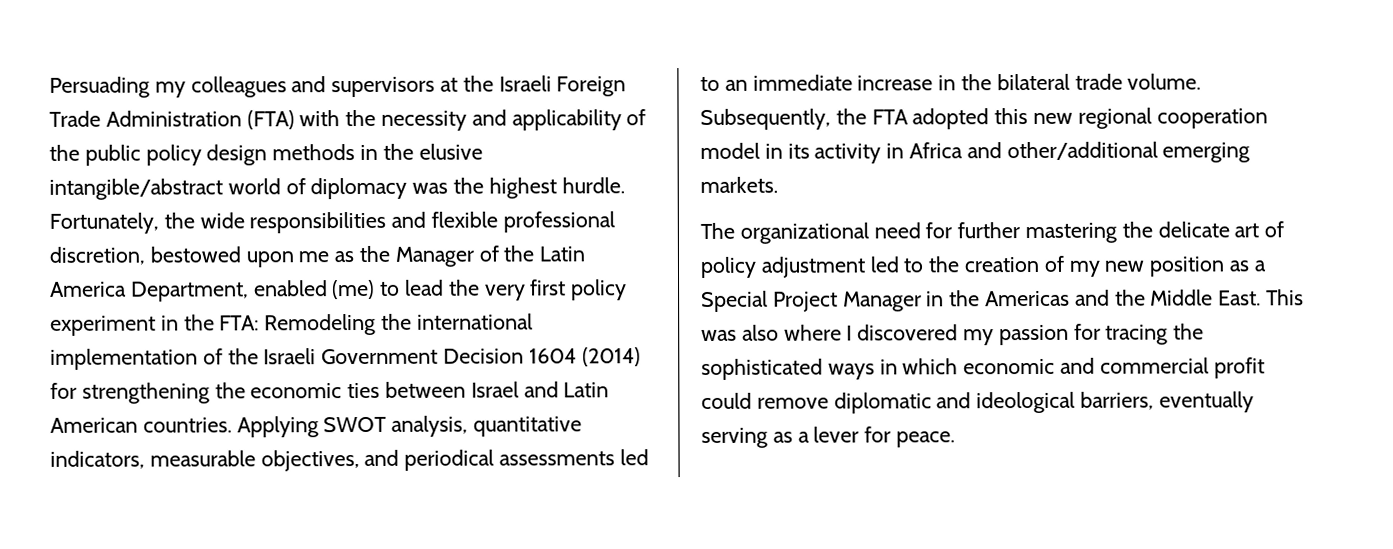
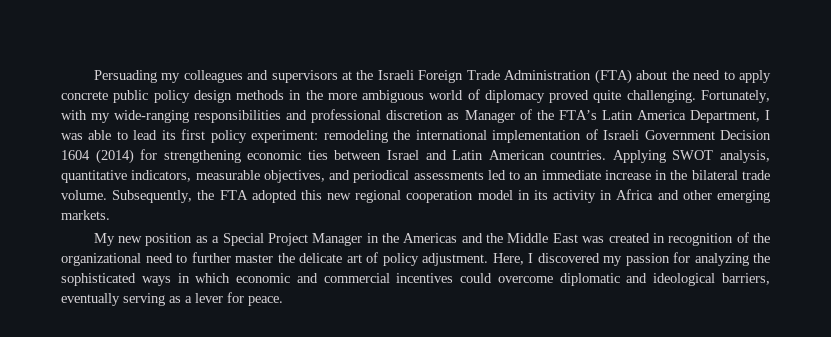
[299,109,647,131] [49,144,80,161] with the necessity and applicability of the -> [636,70,772,83] [61,91,108,100] about the need to apply concrete
[418,143,483,160] [49,178,223,200] elusive intangible/abstract -> [327,90,425,103] more ambiguous
[412,177,625,199] [49,211,615,234] [49,245,391,268] was the highest hurdle. Fortunately, the wide responsibilities and flexible professional discretion, bestowed upon me as the -> [549,90,770,103] [61,109,460,123] proved quite challenging. Fortunately, with my wide-ranging responsibilities and professional discretion as
(535, 253) none -> [558,110,597,120] FTA’s
[253,279,628,301] [50,313,377,336] enabled (me) to lead the very first policy experiment in the FTA: Remodeling -> [765,110,771,120] [61,129,388,143] I was able to lead its first policy experiment: remodeling
[227,348,259,365] the -> (598, 134) none
[214,382,246,399] the -> (241, 156) none
[1006,141,1158,161] other/additional -> [682,190,712,200] other
[700,221,1285,244] [700,255,1101,278] The organizational need for further mastering the delicate art of policy adjustment led to the creation of my -> [93,233,115,246] My
[1218,289,1305,306] [701,324,842,341] East. This was also where -> [552,232,770,246] [61,252,524,266] East was created in recognition of the organizational need to further master the delicate art of policy adjustment. Here,
[1105,324,1169,345] tracing -> [694,253,749,266] analyzing
[1213,357,1265,379] [701,392,829,409] profit could remove -> [396,273,553,283] incentives could overcome

